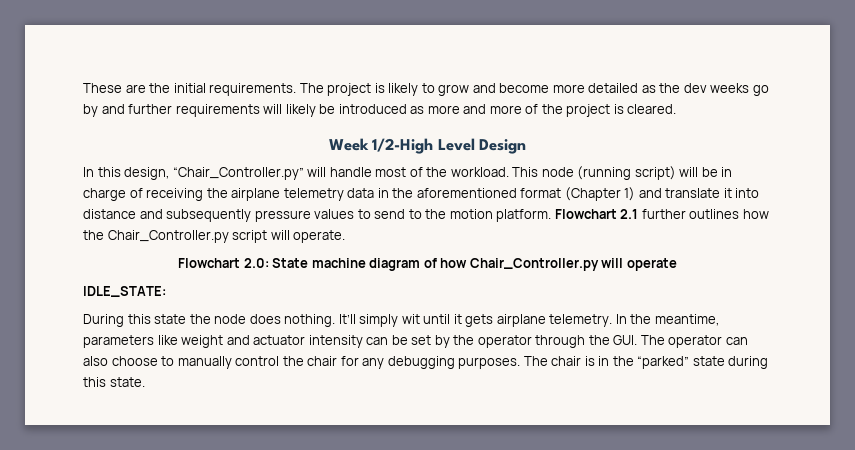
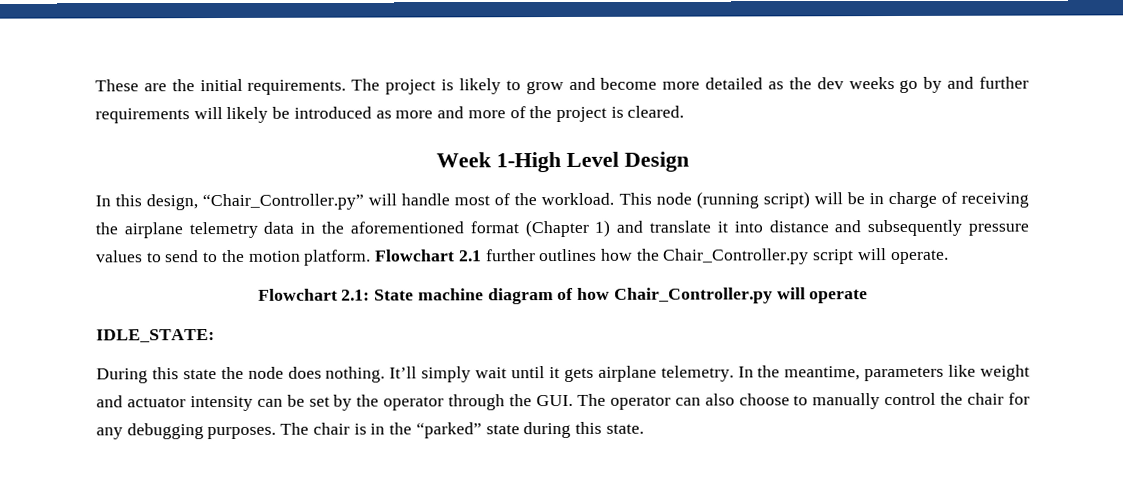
[372,138,434,154] 1/2-High -> [495,152,561,173] 1-High
[243,258,269,268] 2.0: -> [341,289,371,301] 2.1:
[401,314,420,324] wit -> [475,367,508,379] wait

